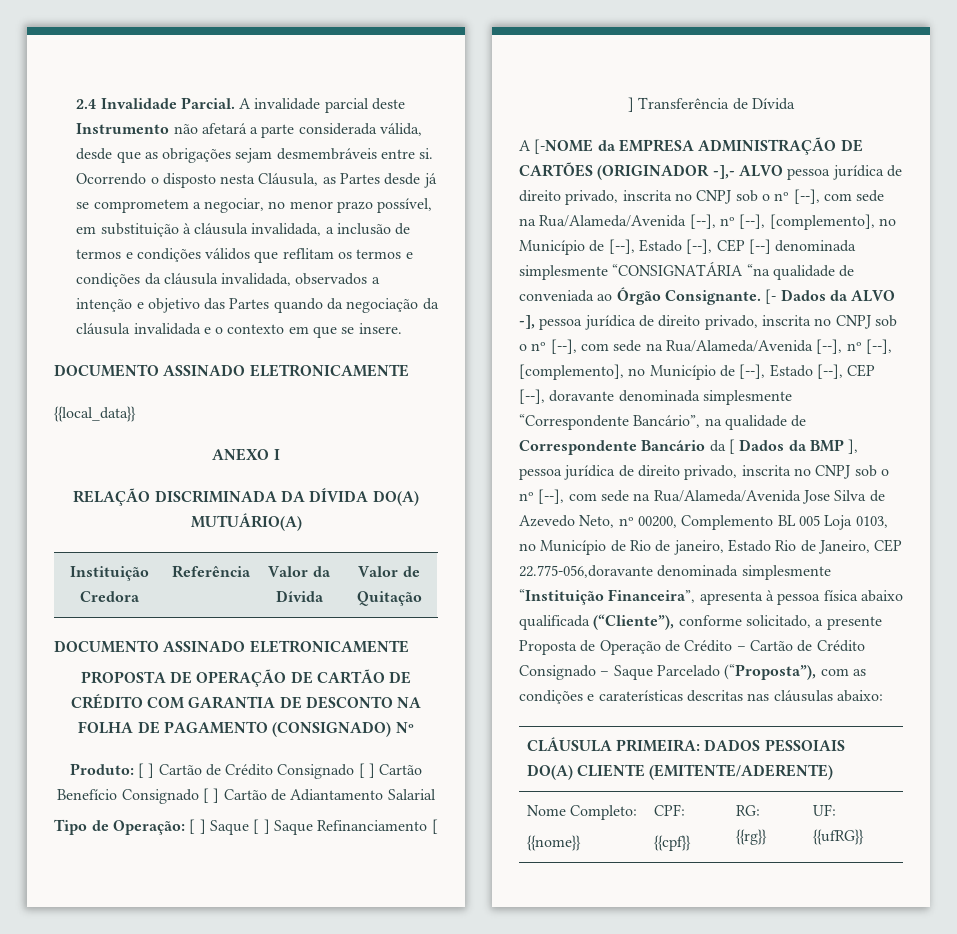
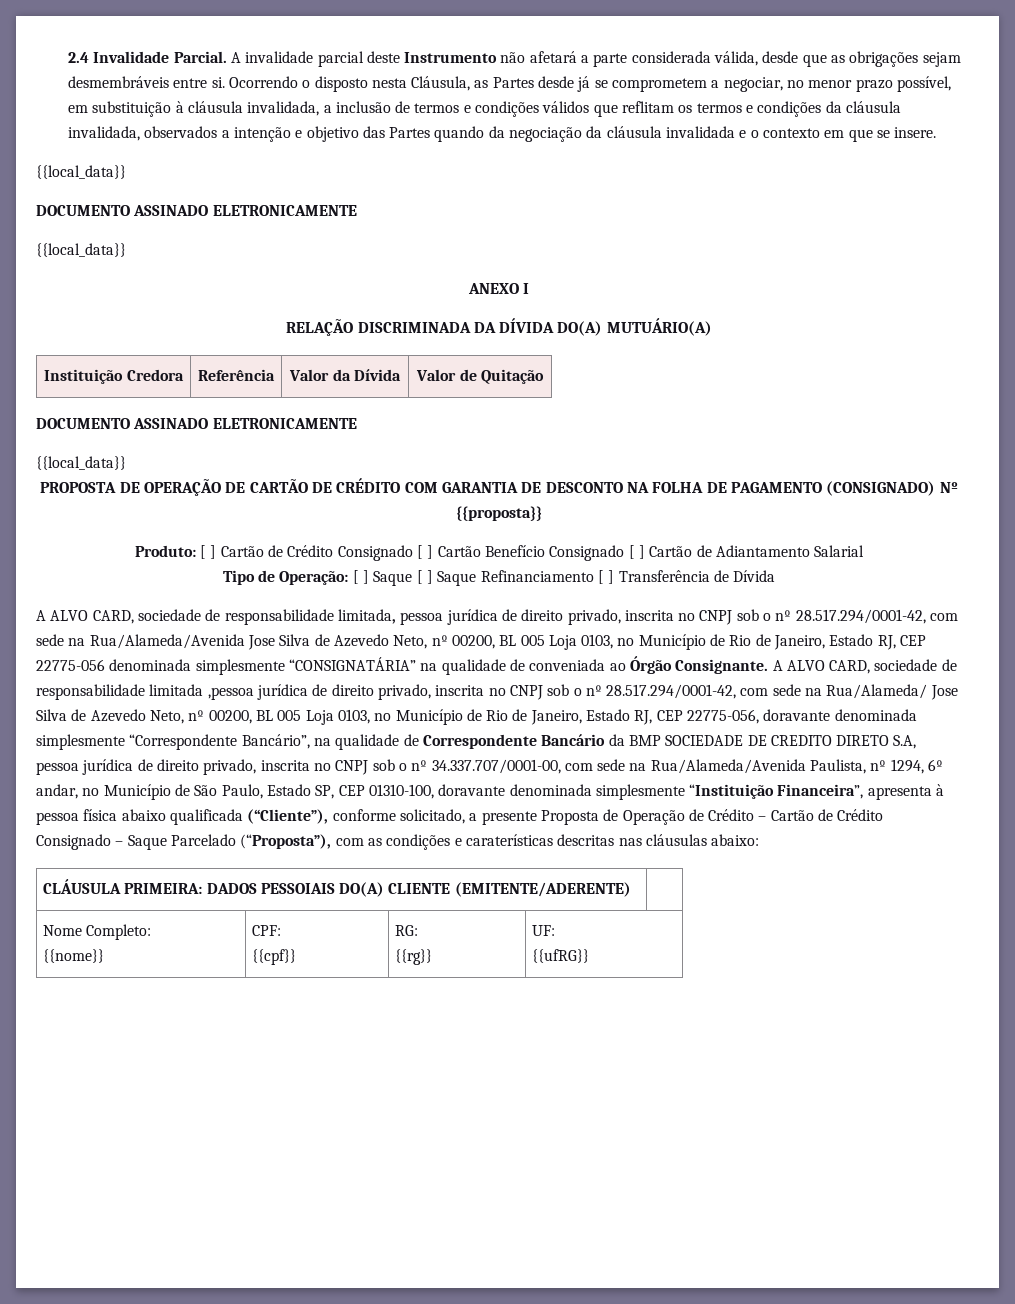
(402, 328) none -> [36,165,126,179] // {{local_data}}
(409, 646) none -> [36,456,126,470] // {{local_data}}
(414, 727) none -> [456,506,542,521] {{proposta}}
[534,137,863,155] [519,162,783,180] [-NOME da EMPRESA ADMINISTRAÇÃO DE CARTÕES (ORIGINADOR -],- ALVO -> [50,609,396,625] ALVO CARD, sociedade de responsabilidade limitada,
[793,189,885,204] [519,214,896,230] [519,239,857,255] [519,262,770,280] [--], com sede na Rua/Alameda/Avenida [--], nº [--], [complemento], no Município de [--], Estado [--], CEP [--] denominada simplesmente “CONSIGNATÁRIA “na -> [795,609,959,624] [36,634,927,650] [36,657,438,675] 28.517.294/0001-42, com sede na Rua/Alameda/Avenida Jose Silva de Azevedo Neto, nº 00200, BL 005 Loja 0103, no Município de Rio de Janeiro, Estado RJ, CEP 22775-056 denominada simplesmente “CONSIGNATÁRIA” na
[765,289,896,304] [519,315,535,329] [- Dados da ALVO -], -> [772,659,957,674] [36,684,958,700] [36,709,917,725] [36,734,917,750] A ALVO CARD, sociedade de responsabilidade limitada ,pessoa jurídica de direito privado, inscrita no CNPJ sob o nº 28.517.294/0001-42, com sede na Rua/Alameda/ Jose Silva de Azevedo Neto, nº 00200, BL 005 Loja 0103, no Município de Rio de Janeiro, Estado RJ, CEP 22775-056, doravante denominada simplesmente “Correspondente Bancário”, na qualidade de Correspondente Bancário da BMP SOCIEDADE DE CREDITO DIRETO S.A,
[550,339,892,354] [519,364,876,380] [519,389,792,405] [519,414,807,430] [519,439,859,455] [519,465,889,480] [519,489,885,504] [519,515,888,530] [519,539,903,555] [519,565,653,578] [--], com sede na Rua/Alameda/Avenida [--], nº [--], [complemento], no Município de [--], Estado [--], CEP [--], doravante denominada simplesmente “Correspondente Bancário”, na qualidade de Correspondente Bancário da [ Dados da BMP ], pessoa jurídica de direito privado, inscrita no CNPJ sob o nº [--], com sede na Rua/Alameda/Avenida Jose Silva de Azevedo Neto, nº 00200, Complemento BL 005 Loja 0103, no Município de Rio de janeiro, Estado Rio de Janeiro, CEP 22.775-056,doravante -> [431,759,944,774] [36,784,506,800] 34.337.707/0001-00, com sede na Rua/Alameda/Avenida Paulista, nº 1294, 6º andar, no Município de São Paulo, Estado SP, CEP 01310-100, doravante

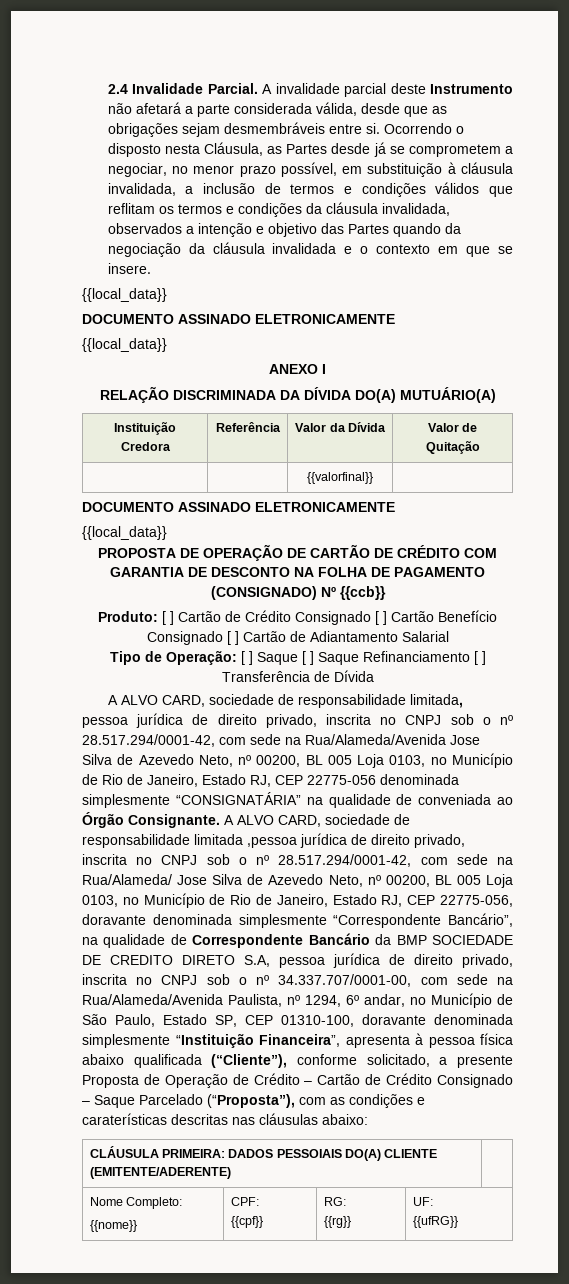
(544, 376) none -> [307,472,373,484] // | | {{valorfinal}} |
[456,506,542,521] {{proposta}} -> [339,586,386,600] {{ccb}}

